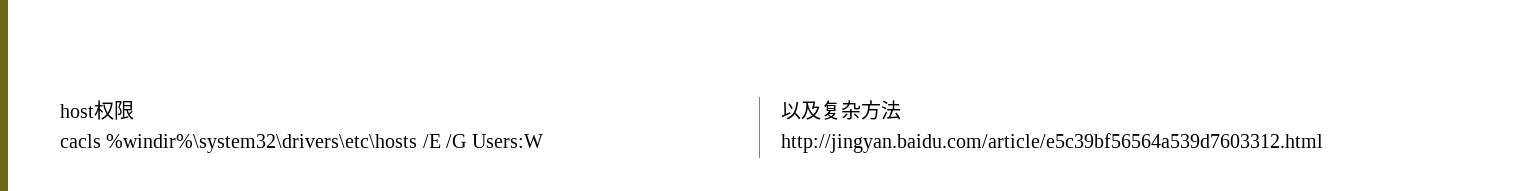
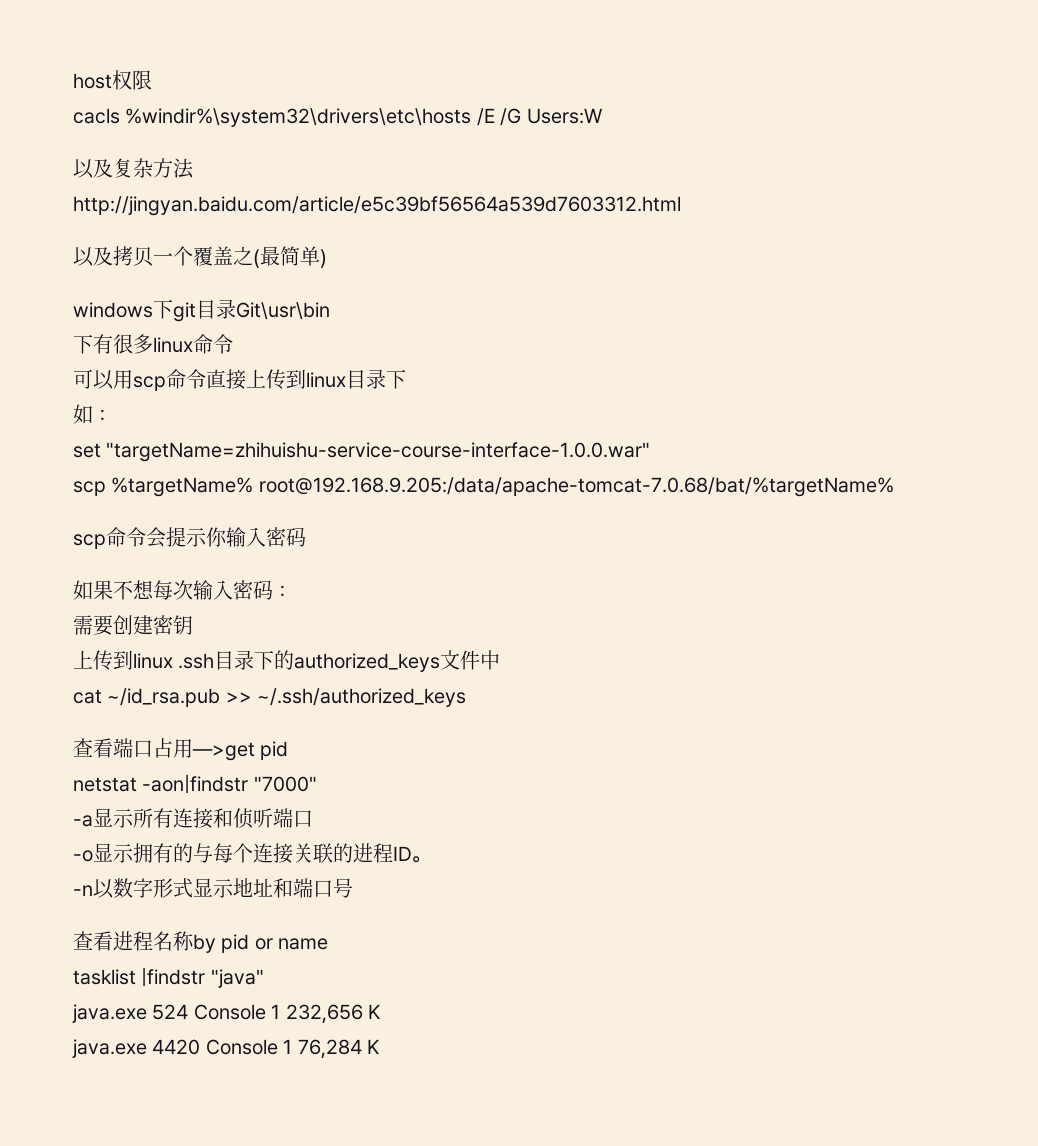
(1323, 143) none -> [73,246,327,268] [73,299,330,322] [73,334,233,354] [73,369,406,391] [73,404,112,424] [73,442,651,462] [73,477,894,497] [73,527,306,549] [73,580,292,600] [73,615,193,636] [73,650,501,672] [73,688,467,707] [73,738,289,761] [73,774,317,793] [73,808,313,829] [73,843,431,864] [73,878,353,899] [73,931,329,953] [73,967,264,988] [72,1004,381,1024] [72,1039,380,1059] // 以及拷贝一个覆盖之(最简单) // windows下git目录Git\usr\bin // 下有很多linux命令 // 可以用scp命令直接上传到linux目录下 // 如： // set "targetName=zhihuishu-service-course-interface-1.0.0.war" // scp %targetName% root@192.168.9.205:/data/apache-tomcat-7.0.68/bat/%targetName% // scp命令会提示你输入密码 // 如果不想每次输入密码： // 需要创建密钥 // 上传到linux .ssh目录下的authorized_keys文件中 // cat ~/id_rsa.pub >> ~/.ssh/authorized_keys // 查看端口占用—>get pid // netstat -aon|findstr "7000" // -a显示所有连接和侦听端口 // -o显示拥有的与每个连接关联的进程ID。 // -n以数字形式显示地址和端口号 // 查看进程名称by pid or name // tasklist |findstr "java" // java.exe 524 Console 1 232,656 K // java.exe 4420 Console 1 76,284 K

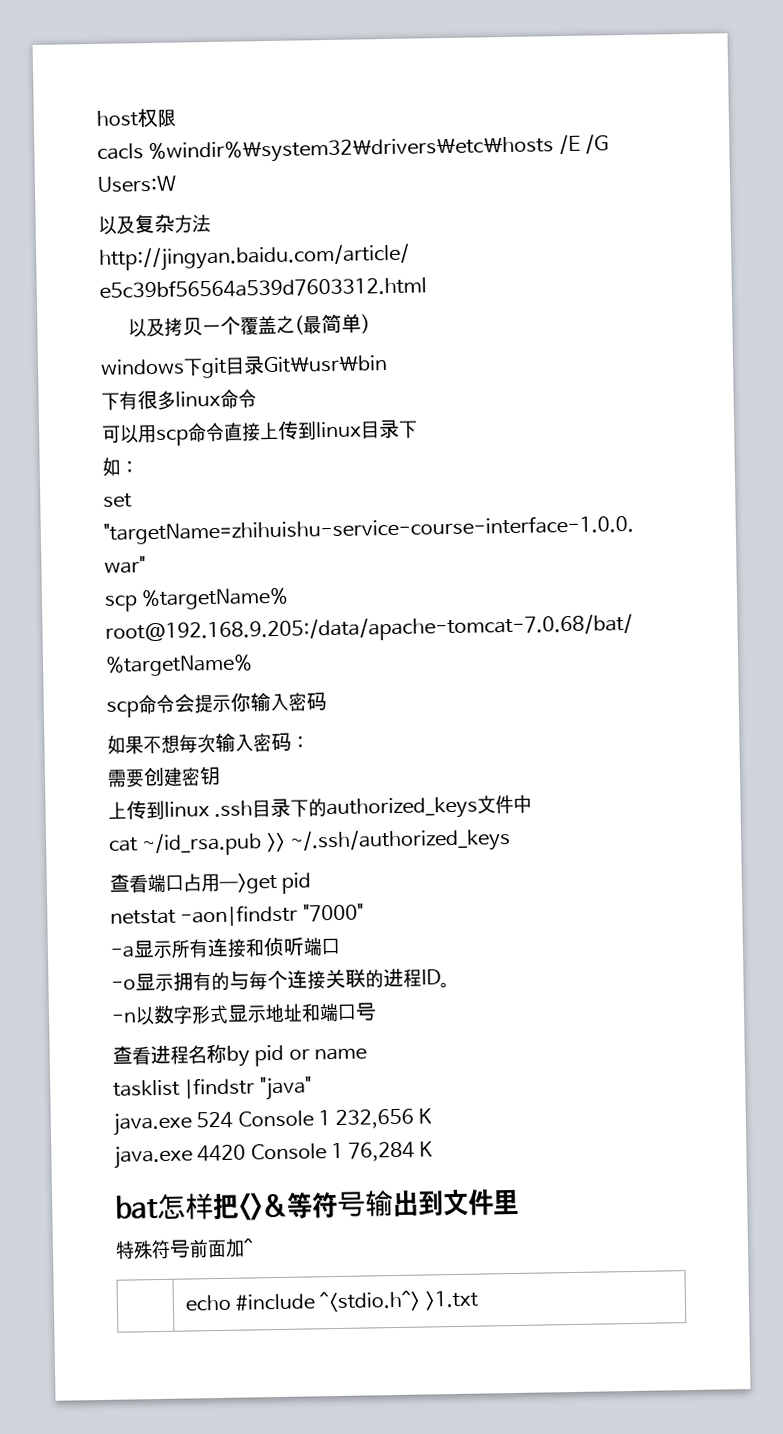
(380, 1046) none -> [115,1188,519,1221] [115,1238,254,1260] [184,1290,479,1313] // bat怎样把<>&等符号输出到文件里 // 特殊符号前面加^ // | echo #include ^<stdio.h^> >1.txt

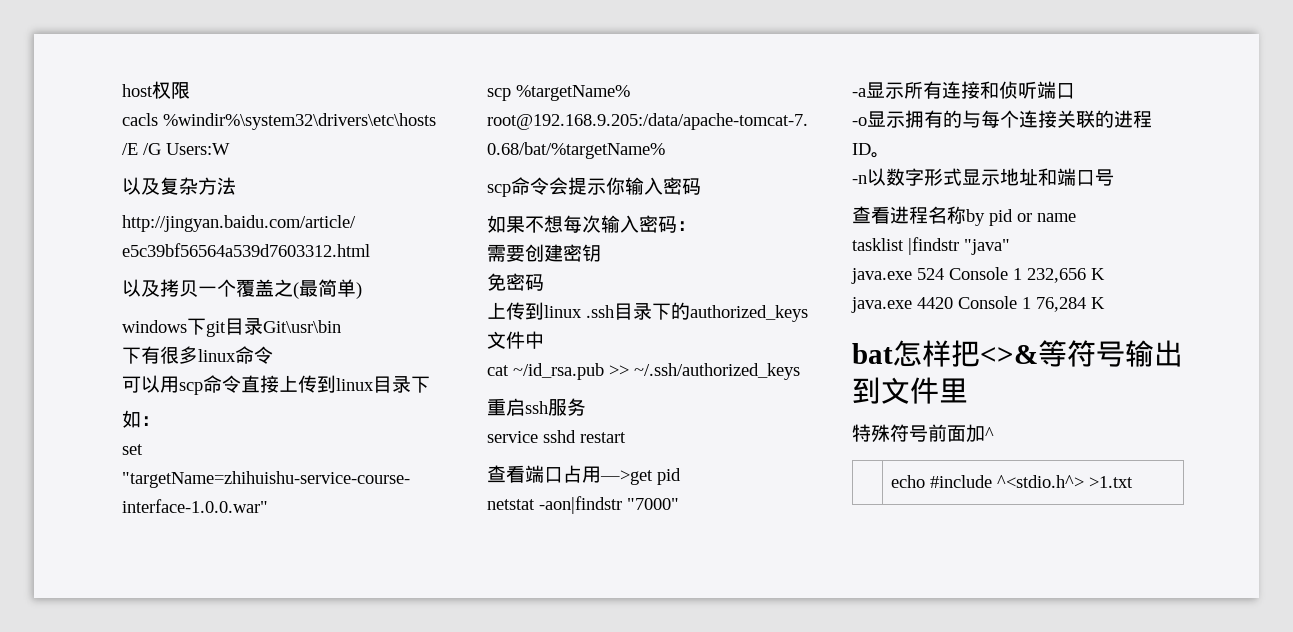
(221, 775) none -> [487,273,544,291] // 免密码
(511, 841) none -> [487,398,586,416] [487,430,626,443] // 重启ssh服务 // service sshd restart

